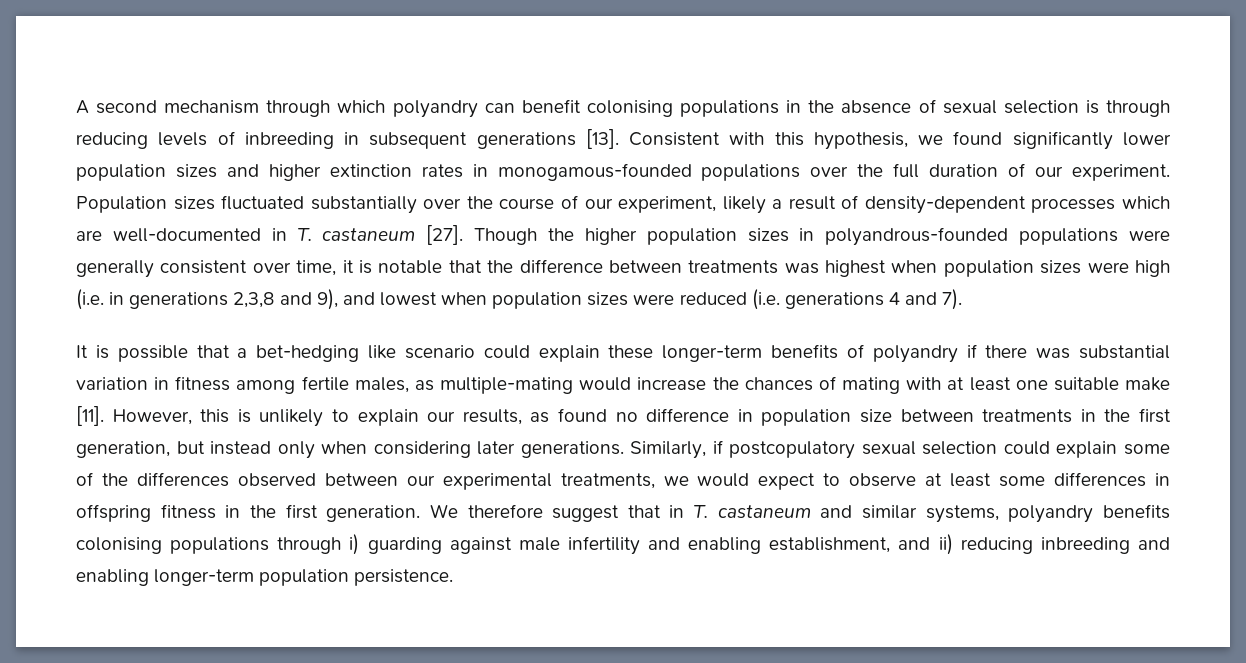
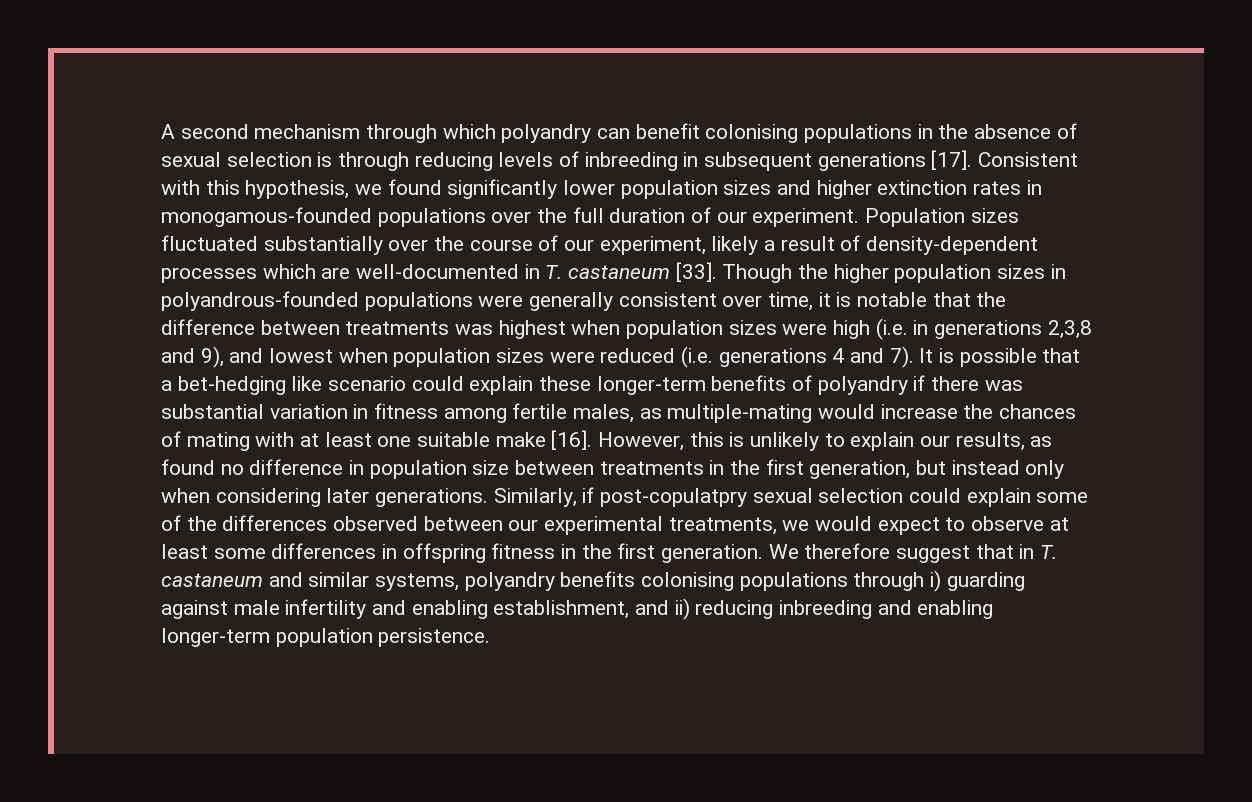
[585,129,619,149] [13]. -> [931,150,973,170] [17].
[426,225,464,245] [27]. -> [675,262,717,282] [33].
(963, 299) // -> (914, 357) none
[76,406,104,426] [11]. -> [551,430,593,450] [16].
[729,441,856,459] postcopulatory -> [600,488,748,507] post-copulatpry

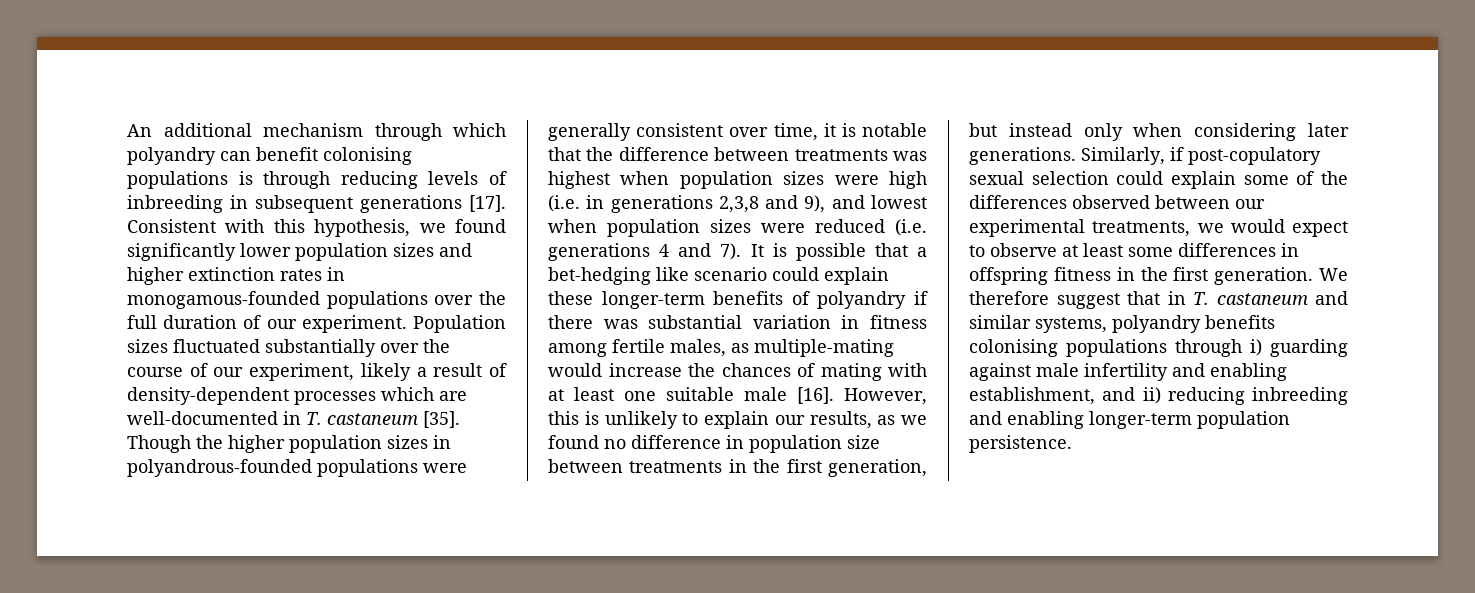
[161,124,249,139] A second -> [127,123,252,137] An additional
[917,123,1077,139] [161,152,312,167] in the absence of sexual selection -> (228, 180) none
[675,262,717,282] [33]. -> [423,411,460,428] [35].
[495,432,546,447] make -> [744,387,787,401] male
(1053, 441) none -> [901,415,927,425] we
[600,488,748,507] post-copulatpry -> [1188,147,1321,165] post-copulatory

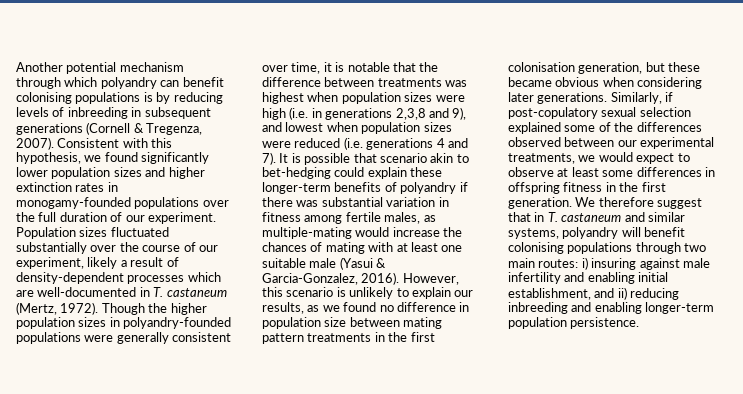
[127,123,252,137] An additional -> [16,62,117,74] Another potential
[263,171,331,189] through -> [156,92,171,104] by
[469,195,506,212] [17]. -> [86,122,203,135] [16,137,54,150] (Cornell & Tregenza, 2007).
[127,291,320,309] monogamous-founded -> [16,197,131,209] monogamy-founded
[423,411,460,428] [35]. -> [16,302,99,315] (Mertz, 1972).
[127,459,312,477] polyandrous-founded -> [123,317,232,329] polyandry-founded
[917,247,927,257] [548,267,767,285] a bet-hedging like scenario -> [379,153,469,163] [262,167,331,179] scenario akin to bet-hedging
[797,387,834,404] [16]. -> [339,257,387,270] [262,272,400,285] (Yasui & Garcia-Gonzalez, 2016).
(579, 418) none -> [286,287,334,297] scenario
(623, 466) none -> [403,317,443,329] [262,333,304,344] mating pattern
(822, 466) none -> [508,62,575,72] colonisation
[1008,123,1123,141] instead only -> [668,62,701,72] [508,77,600,87] these became obvious
[1116,171,1236,189] could explain -> [508,122,561,134] explained
[1205,315,1275,329] benefits -> [621,227,686,237] will benefit
[1250,339,1348,357] i) guarding -> [684,243,707,252] [508,257,637,270] two main routes: i) insuring
(1287, 372) none -> [638,272,669,282] initial

